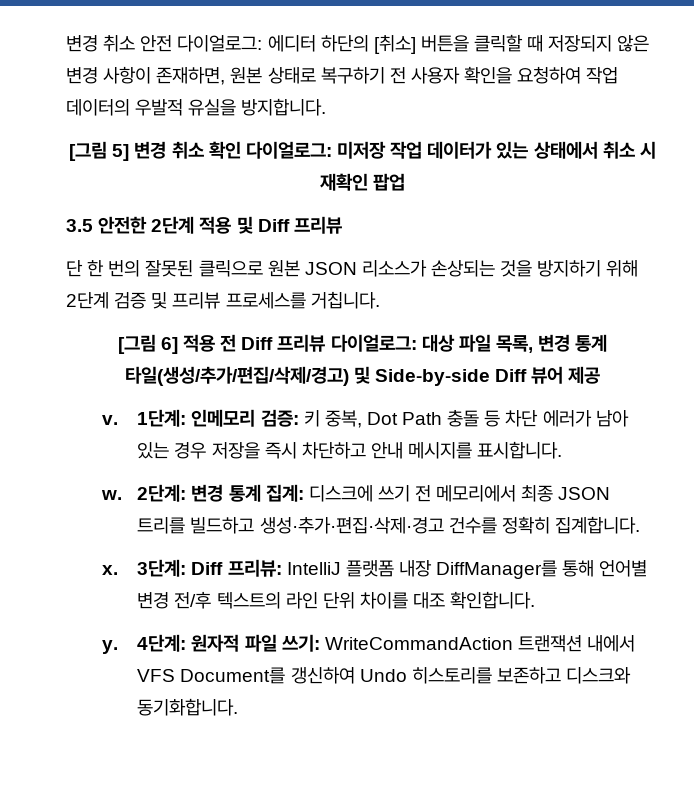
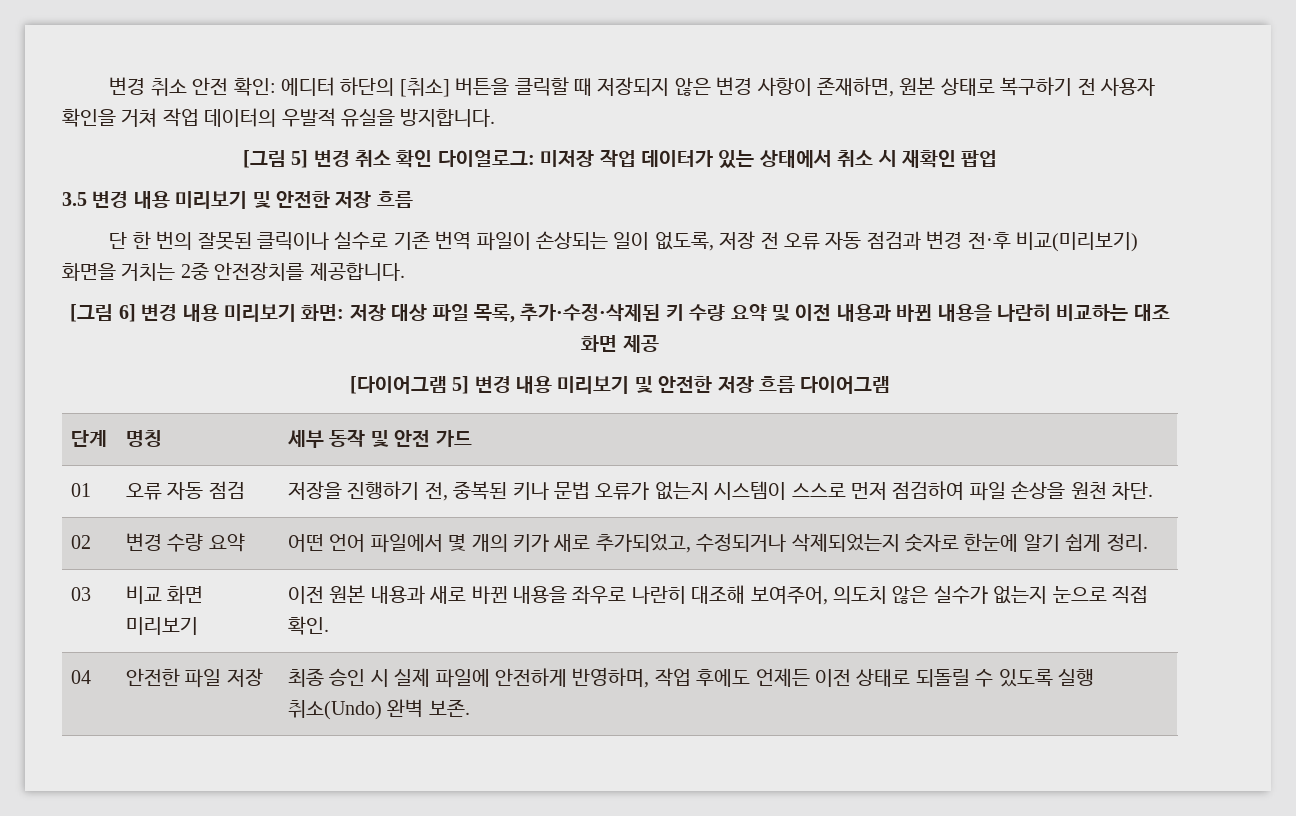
[177,35,263,52] 다이얼로그: -> [233,77,276,96] 확인:
[517,66,582,84] 요청하여 -> [121,108,158,127] 거쳐
[98,216,342,234] [66,260,639,277] [66,291,380,309] [117,334,608,354] [124,366,601,386] [101,409,629,428] [137,441,563,459] [100,484,611,502] [137,516,640,534] [101,559,648,579] [137,591,536,609] [101,634,636,654] [137,667,632,684] [137,698,239,716] 안전한 2단계 적용 및 Diff 프리뷰 // 단 한 번의 잘못된 클릭으로 원본 JSON 리소스가 손상되는 것을 방지하기 위해 2단계 검증 및 프리뷰 프로세스를 거칩니다. // [그림 6] 적용 전 Diff 프리뷰 다이얼로그: 대상 파일 목록, 변경 통계 타일(생성/추가/편집/삭제/경고) 및 Side-by-side Diff 뷰어 제공 // v. 1단계: 인메모리 검증: 키 중복, Dot Path 충돌 등 차단 에러가 남아 있는 경우 저장을 즉시 차단하고 안내 메시지를 표시합니다. // w. 2단계: 변경 통계 집계: 디스크에 쓰기 전 메모리에서 최종 JSON 트리를 빌드하고 생성·추가·편집·삭제·경고 건수를 정확히 집계합니다. // x. 3단계: Diff 프리뷰: IntelliJ 플랫폼 내장 DiffManager를 통해 언어별 변경 전/후 텍스트의 라인 단위 차이를 대조 확인합니다. // y. 4단계: 원자적 파일 쓰기: WriteCommandAction 트랜잭션 내에서 VFS Document를 갱신하여 Undo 히스토리를 보존하고 디스크와 동기화합니다. -> [92,191,413,209] [109,231,1139,252] [62,262,405,281] [70,303,1170,323] [581,335,659,353] [349,376,891,394] [71,430,108,447] [126,430,163,447] [288,429,472,448] [71,483,92,497] [126,481,245,500] [288,481,1154,501] [71,535,92,549] [126,533,245,552] [288,533,1148,553] [71,587,92,601] [126,586,204,604] [126,617,199,635] [288,585,1149,605] [288,616,330,635] [71,670,92,684] [126,668,263,688] [288,667,1095,688] [288,699,470,720] 변경 내용 미리보기 및 안전한 저장 흐름 // 단 한 번의 잘못된 클릭이나 실수로 기존 번역 파일이 손상되는 일이 없도록, 저장 전 오류 자동 점검과 변경 전·후 비교(미리보기) 화면을 거치는 2중 안전장치를 제공합니다. // [그림 6] 변경 내용 미리보기 화면: 저장 대상 파일 목록, 추가·수정·삭제된 키 수량 요약 및 이전 내용과 바뀐 내용을 나란히 비교하는 대조 화면 제공 // [다이어그램 5] 변경 내용 미리보기 및 안전한 저장 흐름 다이어그램 // 단계 | 명칭 | 세부 동작 및 안전 가드 // 01 | 오류 자동 점검 | 저장을 진행하기 전, 중복된 키나 문법 오류가 없는지 시스템이 스스로 먼저 점검하여 파일 손상을 원천 차단. // 02 | 변경 수량 요약 | 어떤 언어 파일에서 몇 개의 키가 새로 추가되었고, 수정되거나 삭제되었는지 숫자로 한눈에 알기 쉽게 정리. // 03 | 비교 화면 미리보기 | 이전 원본 내용과 새로 바뀐 내용을 좌우로 나란히 대조해 보여주어, 의도치 않은 실수가 없는지 눈으로 직접 확인. // 04 | 안전한 파일 저장 | 최종 승인 시 실제 파일에 안전하게 반영하며, 작업 후에도 언제든 이전 상태로 되돌릴 수 있도록 실행 취소(Undo) 완벽 보존.

